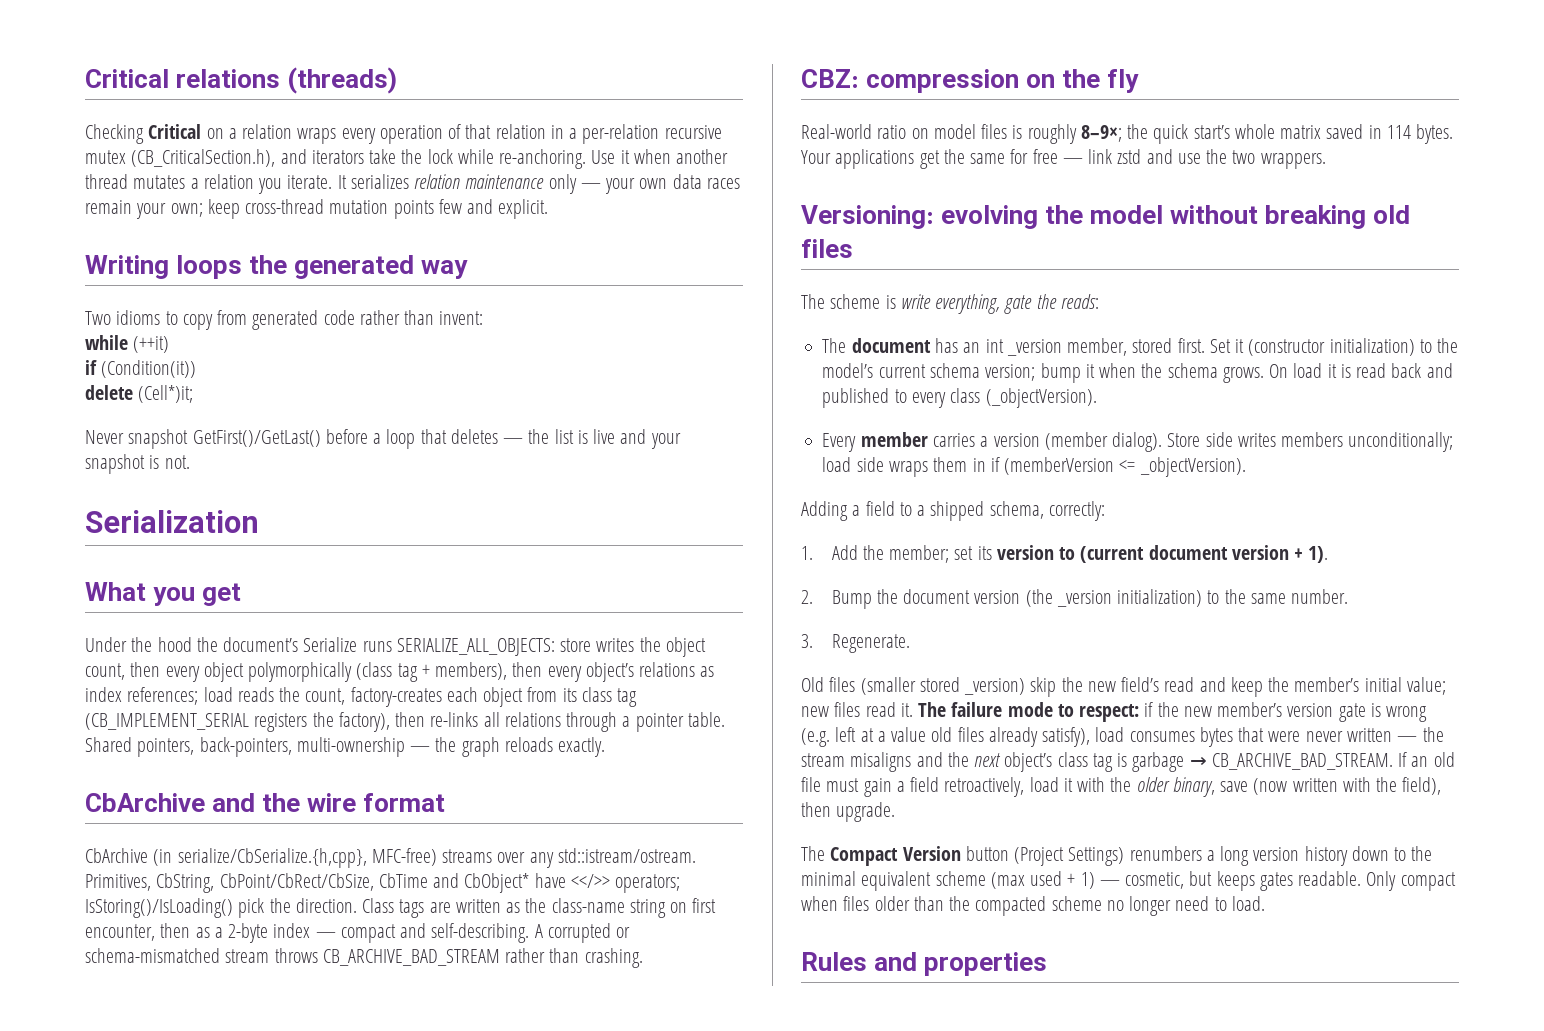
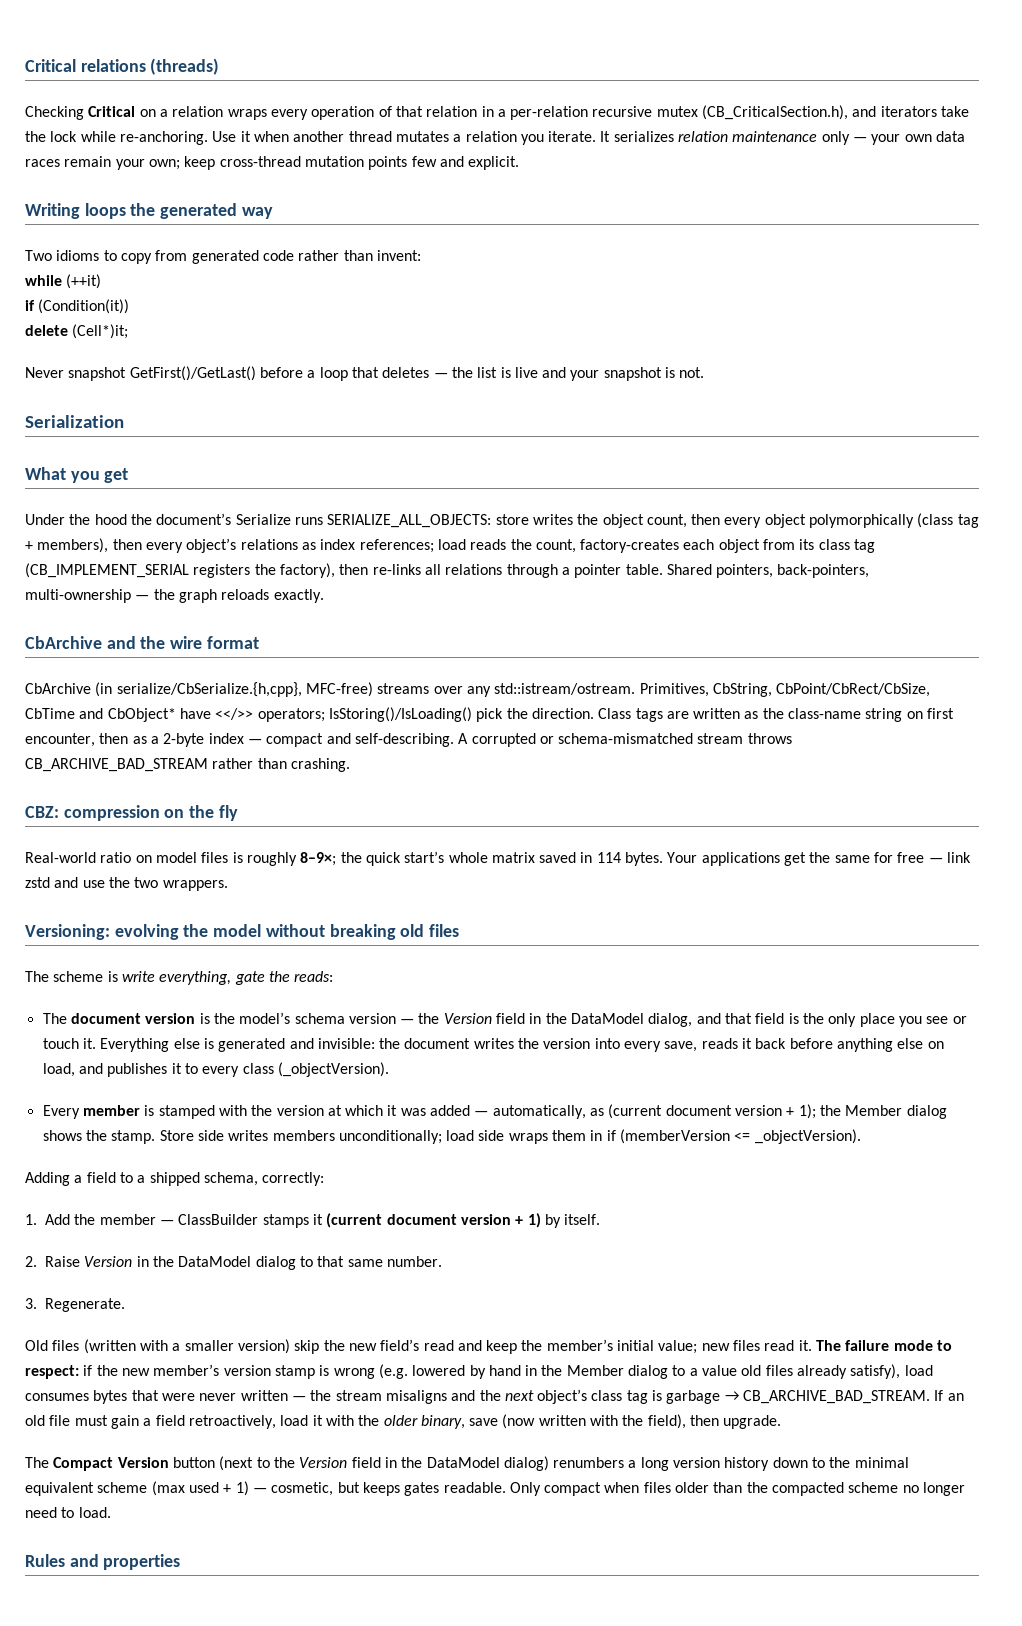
[934,338,1459,356] [822,363,1453,383] [822,388,890,408] has an int _version member, stored first. Set it (constructor initialization) to the model’s current schema version; bump it when the schema grows. On load it is read back and published -> [145,1012,967,1027] [42,1038,944,1052] [42,1063,182,1077] version is the model’s schema version — the Version field in the DataModel dialog, and that field is the only place you see or touch it. Everything else is generated and invisible: the document writes the version into every save, reads it back before anything else on load, and publishes it
[932,432,1163,452] carries a version (member dialog). -> [144,1104,947,1119] [42,1130,156,1144] is stamped with the version at which it was added — automatically, as (current document version + 1); the Member dialog shows the stamp.
[889,545,1329,563] [801,589,1246,609] member; set its version to (current document version + 1). // 2. Bump the document version (the _version initialization) to the -> [99,1213,601,1228] [25,1256,345,1270] member — ClassBuilder stamps it (current document version + 1) by itself. // 2. Raise Version in the DataModel dialog to that
[860,677,1026,695] (smaller stored _version) -> [83,1339,290,1354] (written with a smaller version)
[1338,703,1366,722] gate -> [274,1365,315,1379] stamp
[835,727,874,742] left at -> [412,1365,686,1379] lowered by hand in the Member dialog to
[1014,847,1125,866] (Project Settings) -> [219,1456,549,1471] (next to the Version field in the DataModel dialog)

